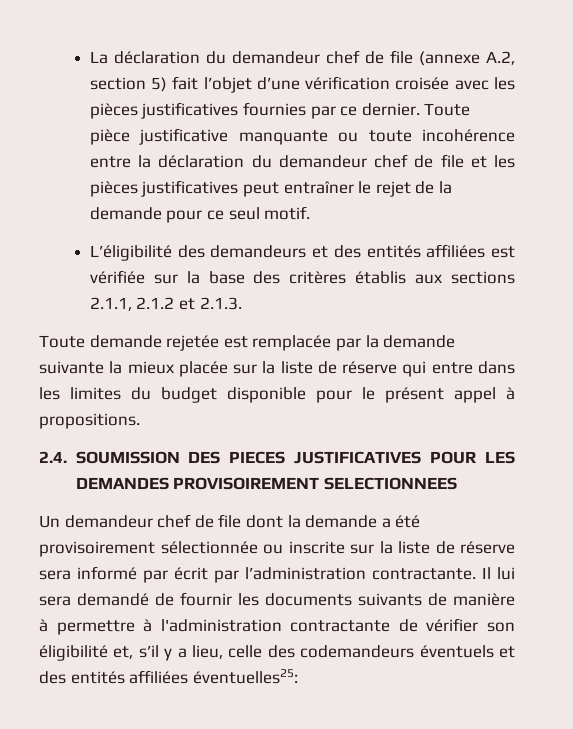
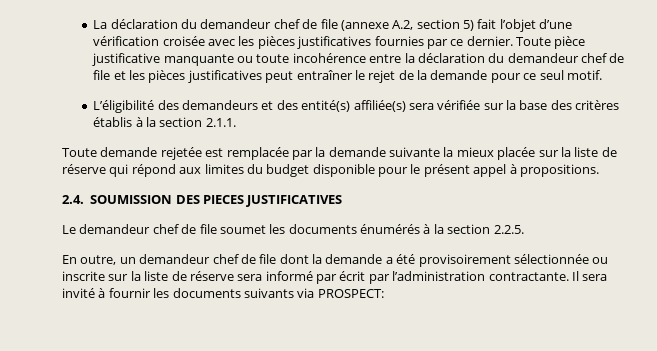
[366,244,515,258] entités affiliées est -> [301,100,434,112] entité(s) affiliée(s) sera
[415,271,515,284] [89,297,242,311] aux sections 2.1.1, 2.1.2 et 2.1.3. -> [135,117,236,127] à la section 2.1.1.
[431,361,515,374] [39,387,60,400] entre dans les -> [131,164,202,177] répond aux
[430,451,515,464] [75,477,457,490] [39,515,60,528] POUR LES DEMANDES PROVISOIREMENT SELECTIONNEES // Un -> [62,224,524,234] [62,255,136,265] // Le demandeur chef de file soumet les documents énumérés à la section 2.2.5. // En outre, un
[497,567,515,580] [39,592,515,606] [39,618,515,635] [39,645,515,661] [39,669,298,684] lui sera demandé de fournir les documents suivants de manière à permettre à l'administration contractante de vérifier son éligibilité et, s’il y a lieu, celle des codemandeurs éventuels et des entités affiliées éventuelles25: -> [582,274,608,281] [62,288,384,298] sera invité à fournir les documents suivants via PROSPECT:

